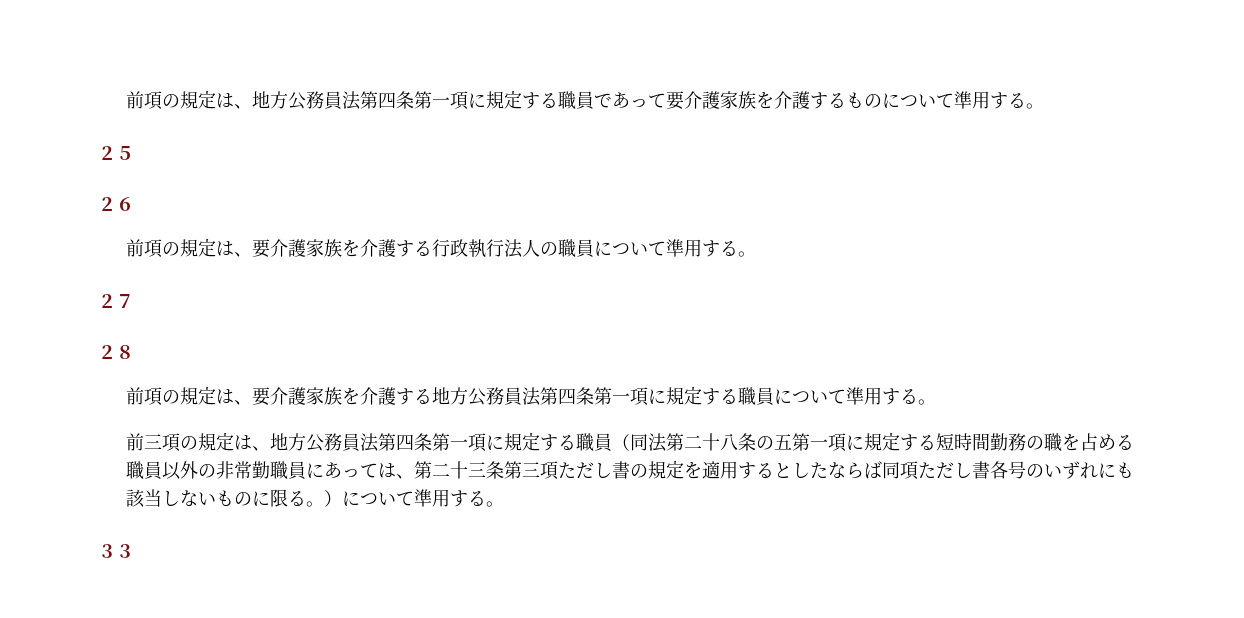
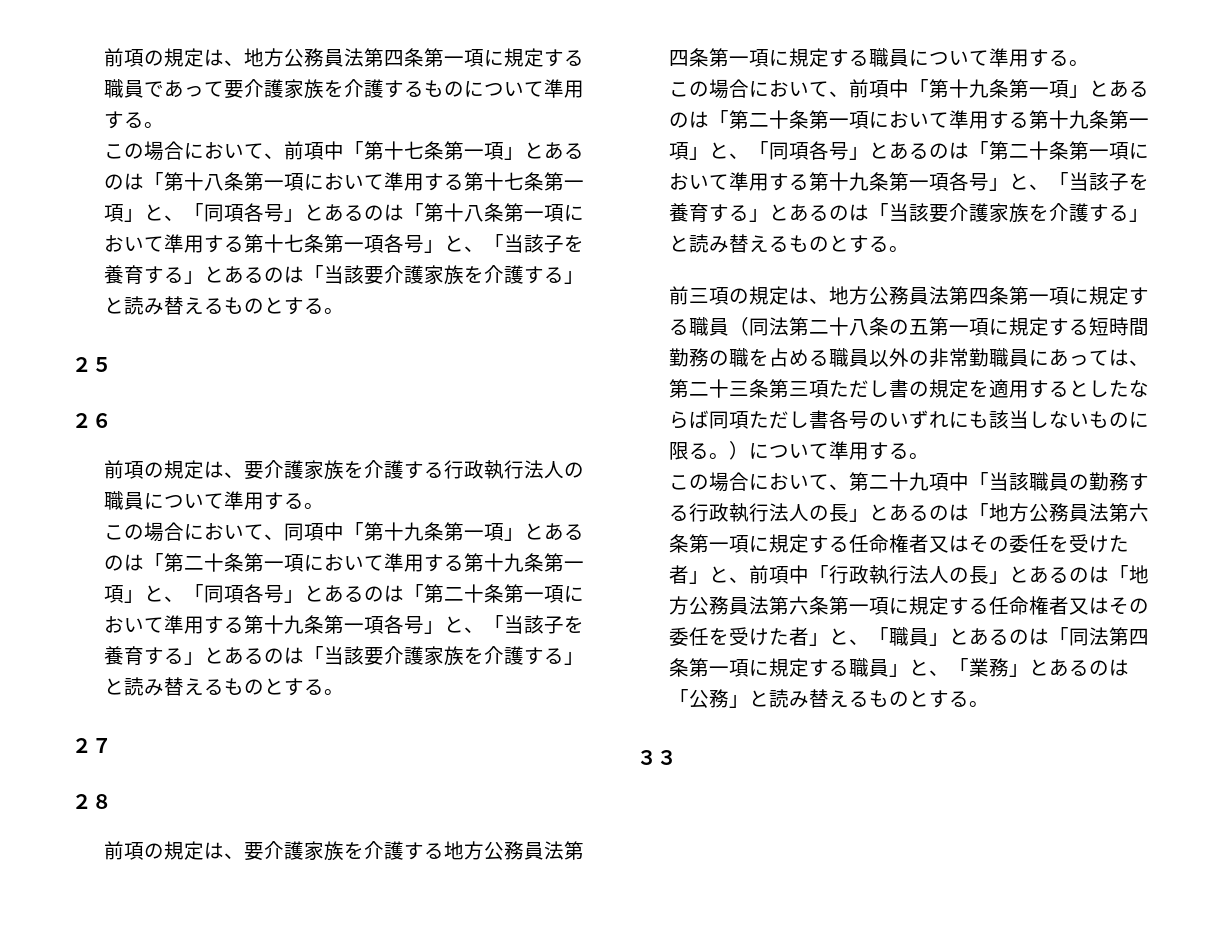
(1045, 106) none -> [104,141,585,161] [104,172,585,191] [104,203,585,222] [104,234,585,253] [104,265,585,285] [104,296,345,315] // この場合において、前項中「第十七条第一項」とあるのは「第十八条第一項において準用する第十七条第一項」と、「同項各号」とあるのは「第十八条第一項において準用する第十七条第一項各号」と、「当該子を養育する」とあるのは「当該要介護家族を介護する」と読み替えるものとする。
(757, 254) none -> [104,522,585,542] [104,553,585,572] [104,584,585,603] [104,615,585,634] [104,646,585,666] [104,677,345,696] // この場合において、同項中「第十九条第一項」とあるのは「第二十条第一項において準用する第十九条第一項」と、「同項各号」とあるのは「第二十条第一項において準用する第十九条第一項各号」と、「当該子を養育する」とあるのは「当該要介護家族を介護する」と読み替えるものとする。
(937, 402) none -> [669,79,1150,99] [669,110,1150,129] [669,141,1150,160] [669,172,1150,191] [669,203,1150,223] [669,234,910,253] // この場合において、前項中「第十九条第一項」とあるのは「第二十条第一項において準用する第十九条第一項」と、「同項各号」とあるのは「第二十条第一項において準用する第十九条第一項各号」と、「当該子を養育する」とあるのは「当該要介護家族を介護する」と読み替えるものとする。
(505, 504) none -> [669,472,1150,492] [669,503,1150,522] [669,534,1130,553] [669,565,1150,584] [669,596,1150,615] [669,627,1150,646] [669,658,1130,677] [669,689,990,708] // この場合において、第二十九項中「当該職員の勤務する行政執行法人の長」とあるのは「地方公務員法第六条第一項に規定する任命権者又はその委任を受けた者」と、前項中「行政執行法人の長」とあるのは「地方公務員法第六条第一項に規定する任命権者又はその委任を受けた者」と、「職員」とあるのは「同法第四条第一項に規定する職員」と、「業務」とあるのは「公務」と読み替えるものとする。

